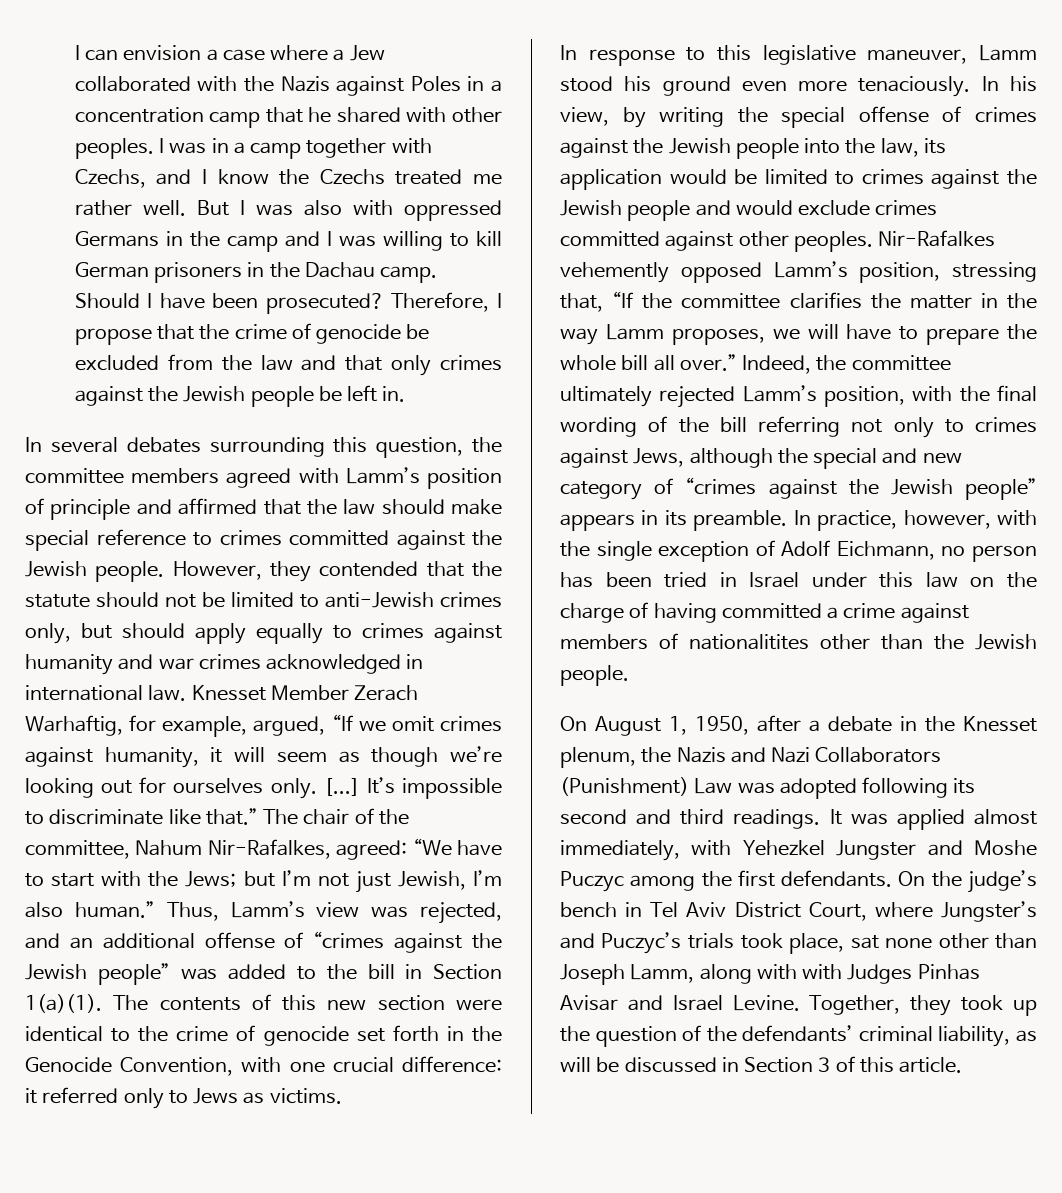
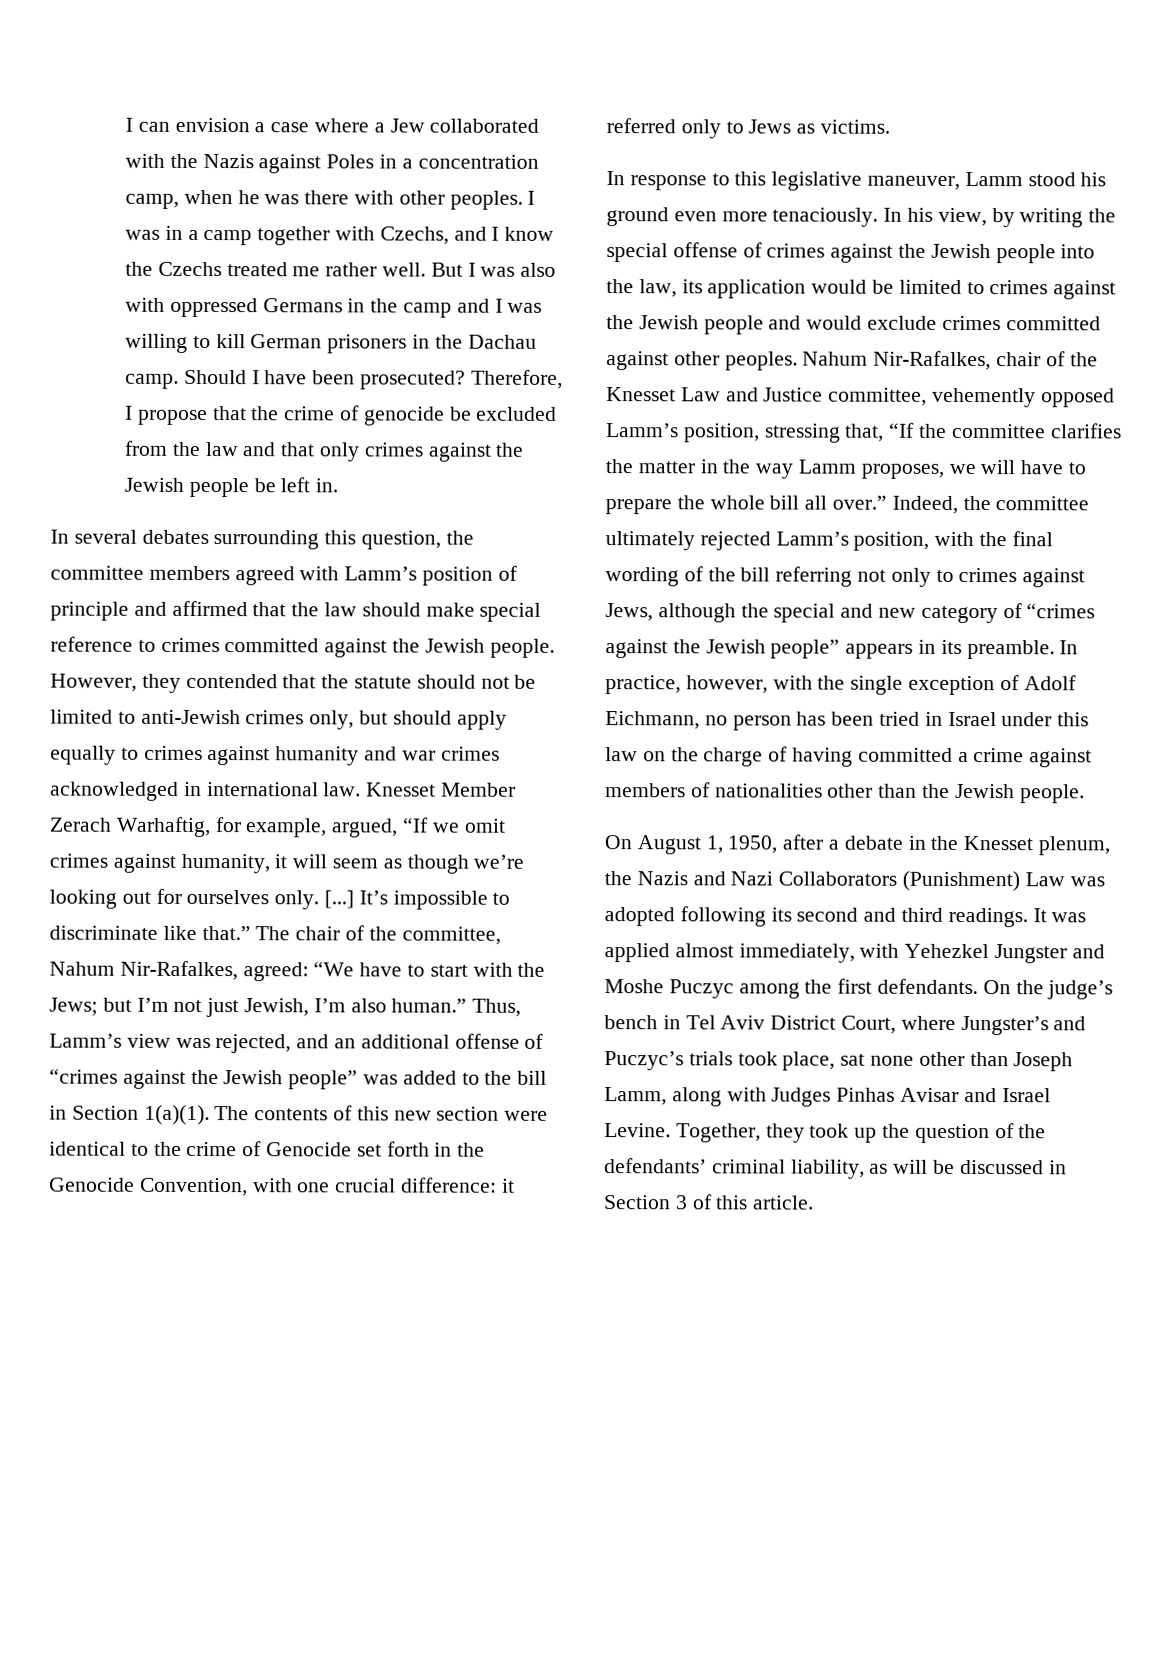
[209,107,401,128] camp that he shared -> [125,189,350,209] camp, when he was there
[263,1026,349,1046] genocide -> [266,1142,353,1157] Genocide
[878,230,996,247] Nir-Rafalkes -> [802,350,1098,371] [606,387,928,406] Nahum Nir-Rafalkes, chair of the Knesset Law and Justice committee,
[689,634,810,650] nationalitites -> [714,783,823,798] nationalities
[802,964,843,980] with -> (767, 1094) none

